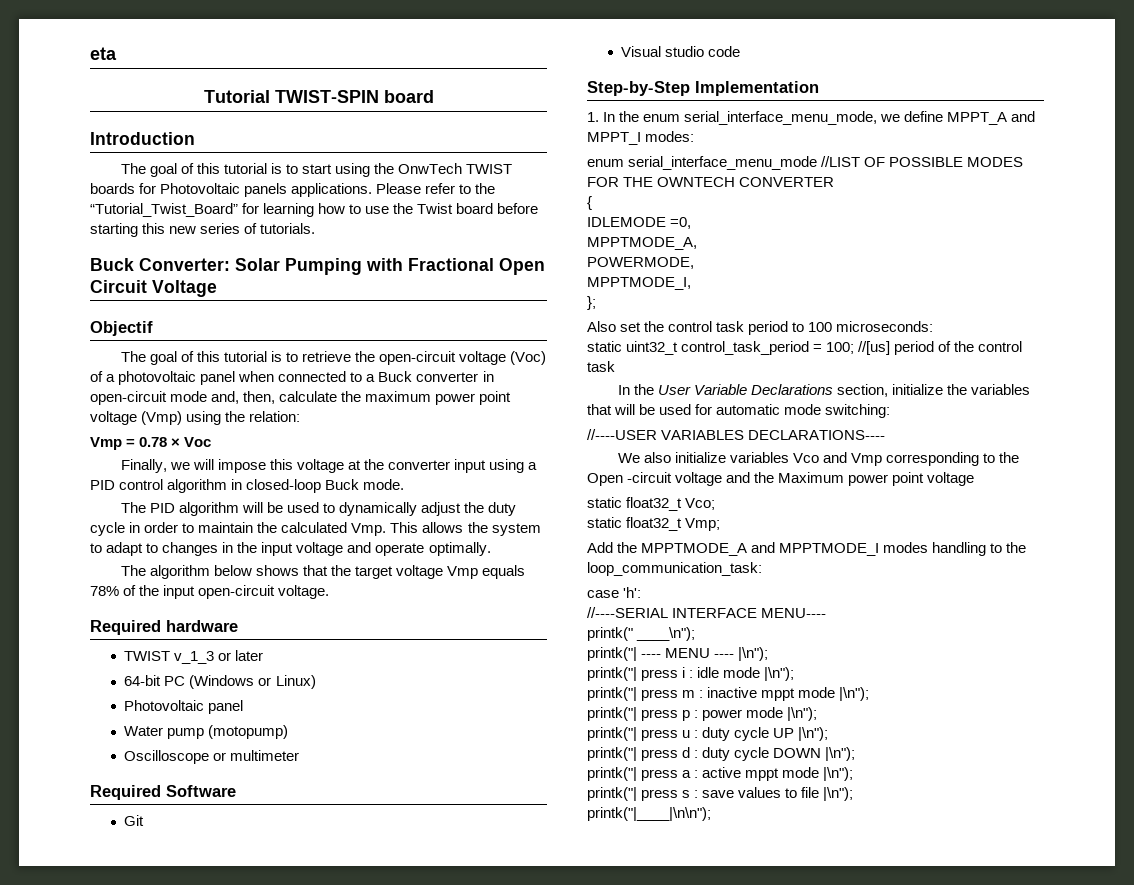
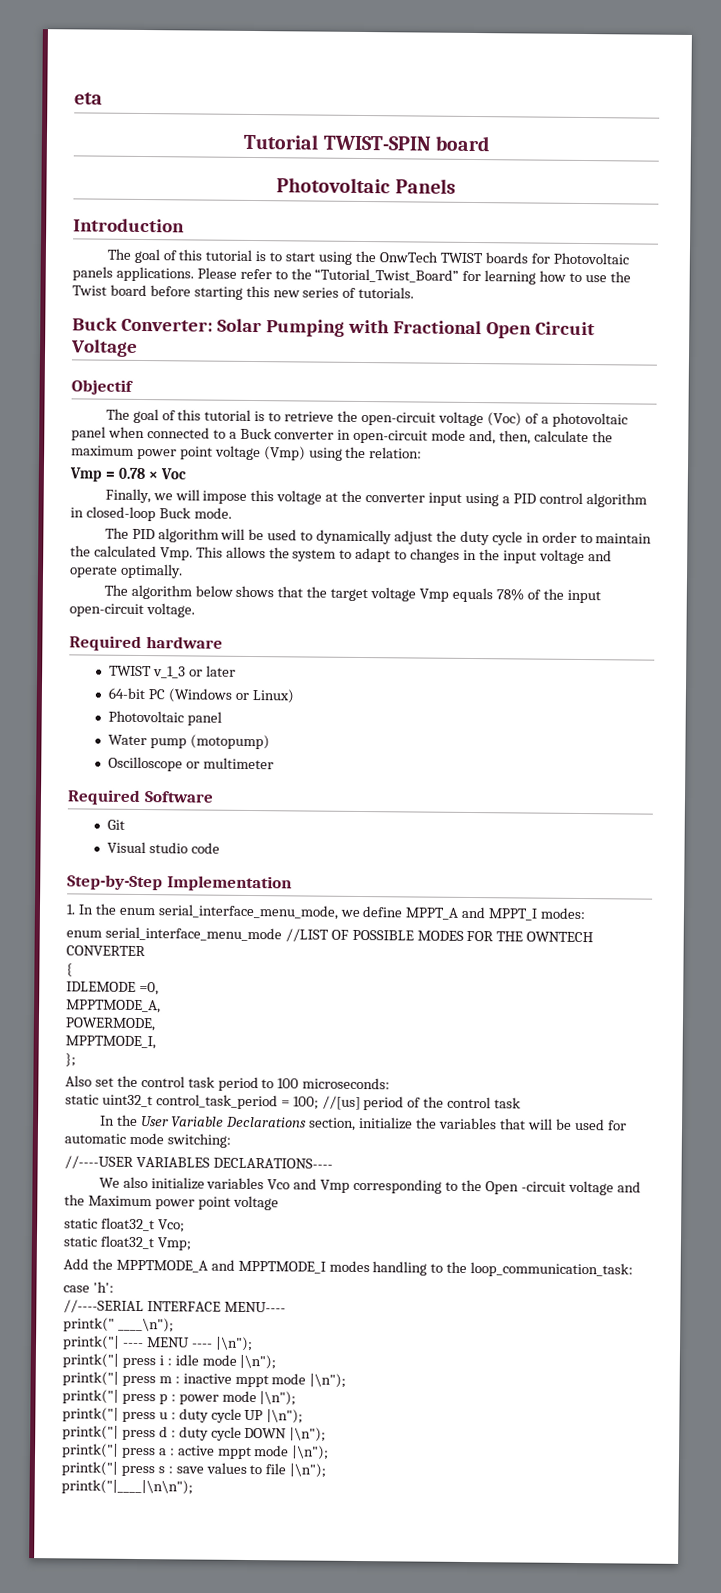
(434, 96) none -> [276,177,456,194] // Photovoltaic Panels

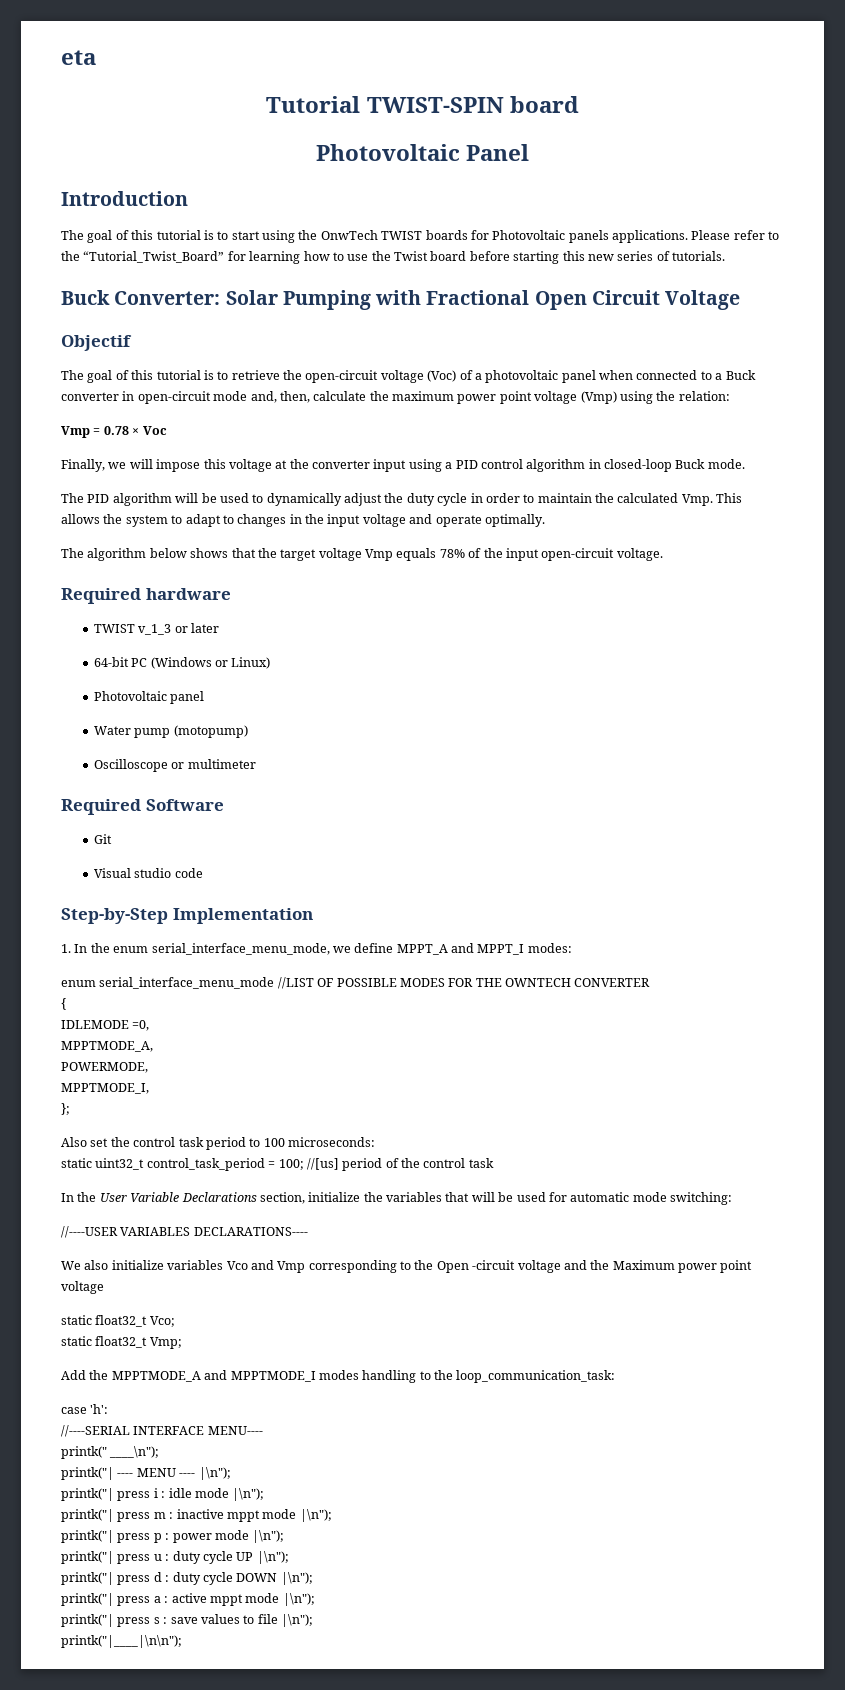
[394,178,456,194] Panels -> [466,144,530,161] Panel

